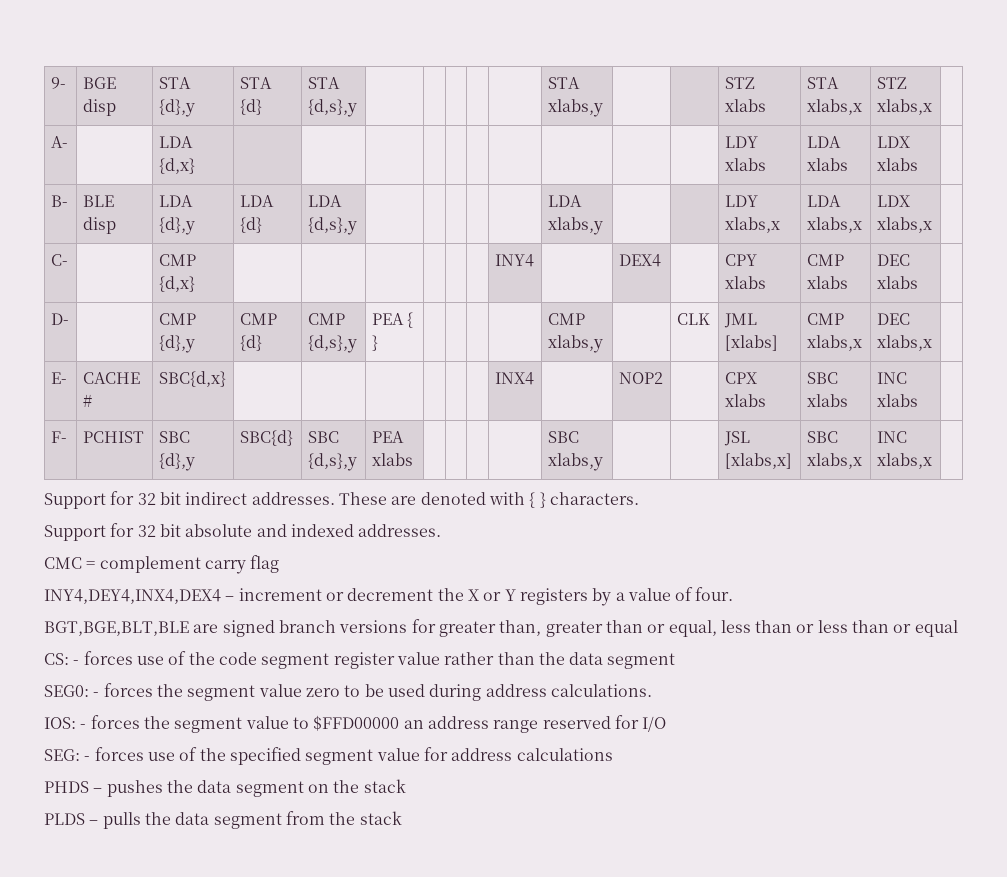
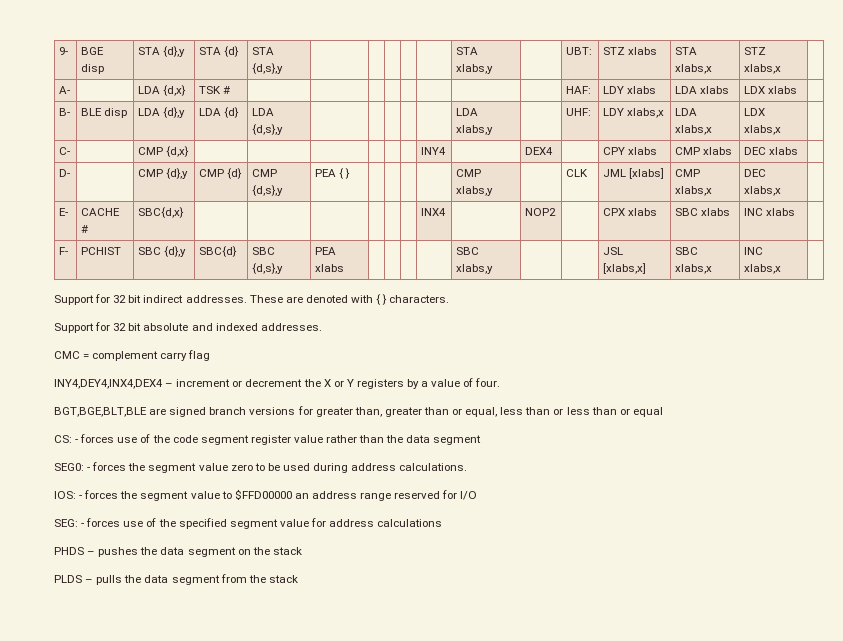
(603, 108) none -> [566,47,593,55] UBT:
(195, 166) | | | | | | | | | -> [199,86,231,94] [566,86,592,94] TSK # | | | | | | | | | HAF:
(603, 226) none -> [566,108,592,116] UHF:

